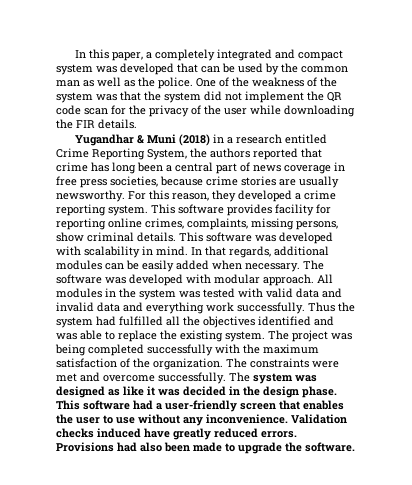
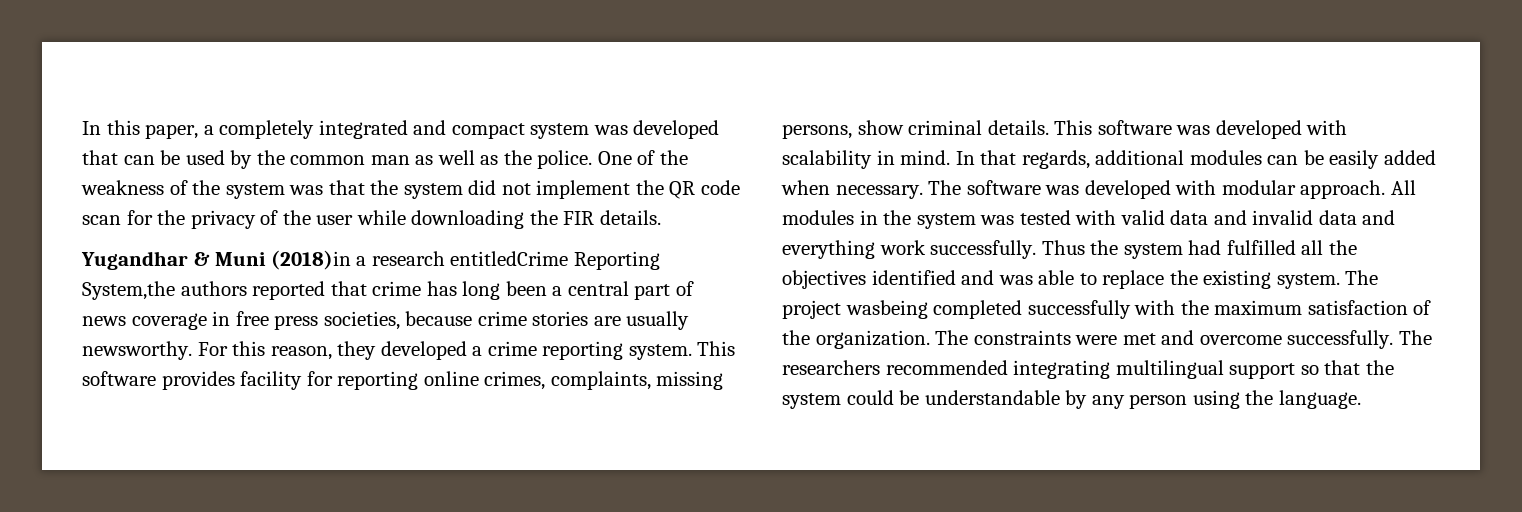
[179,134,328,146] [56,148,207,160] (2018) in a research entitled Crime Reporting System, the -> [270,250,660,270] [82,281,175,300] (2018)in a research entitledCrime Reporting System,the
[331,333,352,340] [55,344,86,356] was being -> [845,300,928,319] wasbeing
[253,373,317,384] [56,386,337,398] [56,400,344,412] [56,414,347,426] [56,428,297,440] [56,442,355,454] system was designed as like it was decided in the design phase. This software had a user-friendly screen that enables the user to use without any inconvenience. Validation checks induced have greatly reduced errors. Provisions had also been made to upgrade the software. -> [782,360,1394,379] [782,390,1361,409] researchers recommended integrating multilingual support so that the system could be understandable by any person using the language.

